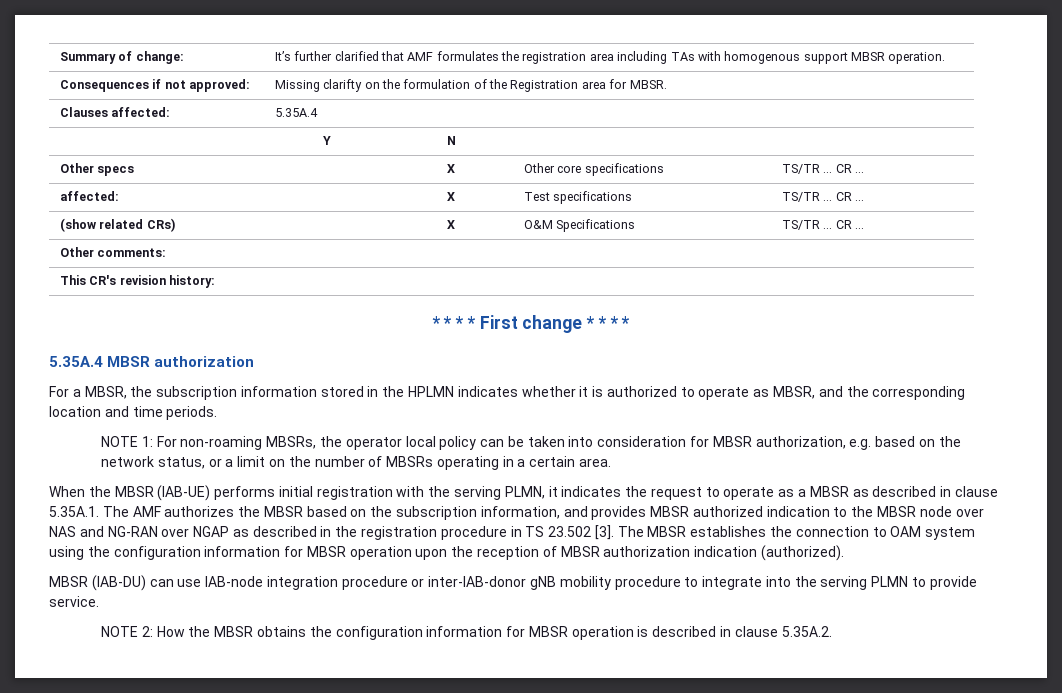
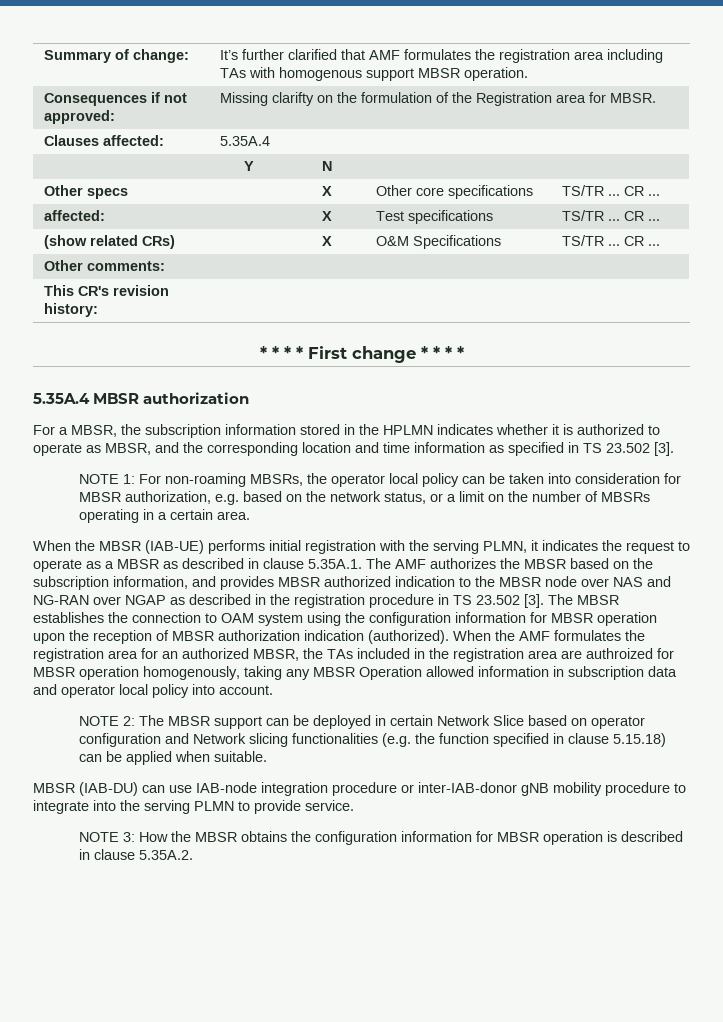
[166,406,218,420] periods. -> [414,442,674,456] information as specified in TS 23.502 [3].
(844, 553) none -> [453,630,645,641] [33,648,674,662] [33,666,677,680] [33,684,273,698] [79,715,646,729] [79,733,667,747] [79,751,268,765] When the AMF formulates the registration area for an authorized MBSR, the TAs included in the registration area are authroized for MBSR operation homogenously, taking any MBSR Operation allowed information in subscription data and operator local policy into account. // NOTE 2: The MBSR support can be deployed in certain Network Slice based on operator configuration and Network slicing functionalities (e.g. the function specified in clause 5.15.18) can be applied when suitable.
[141,626,153,637] 2: -> [123,832,136,842] 3:

